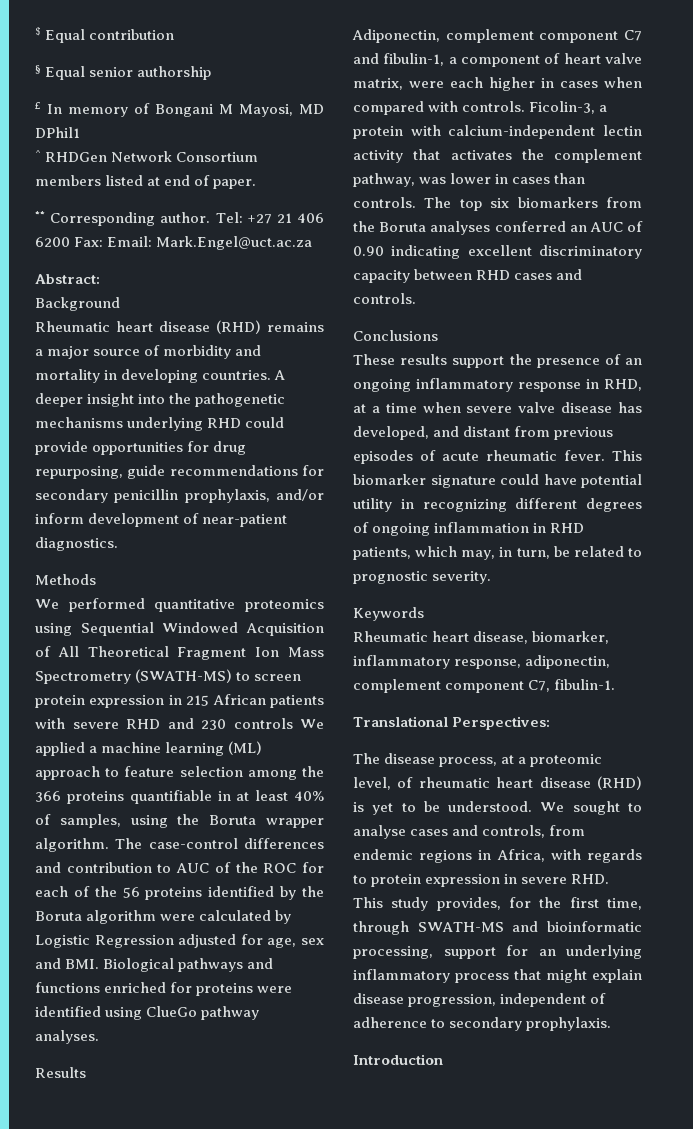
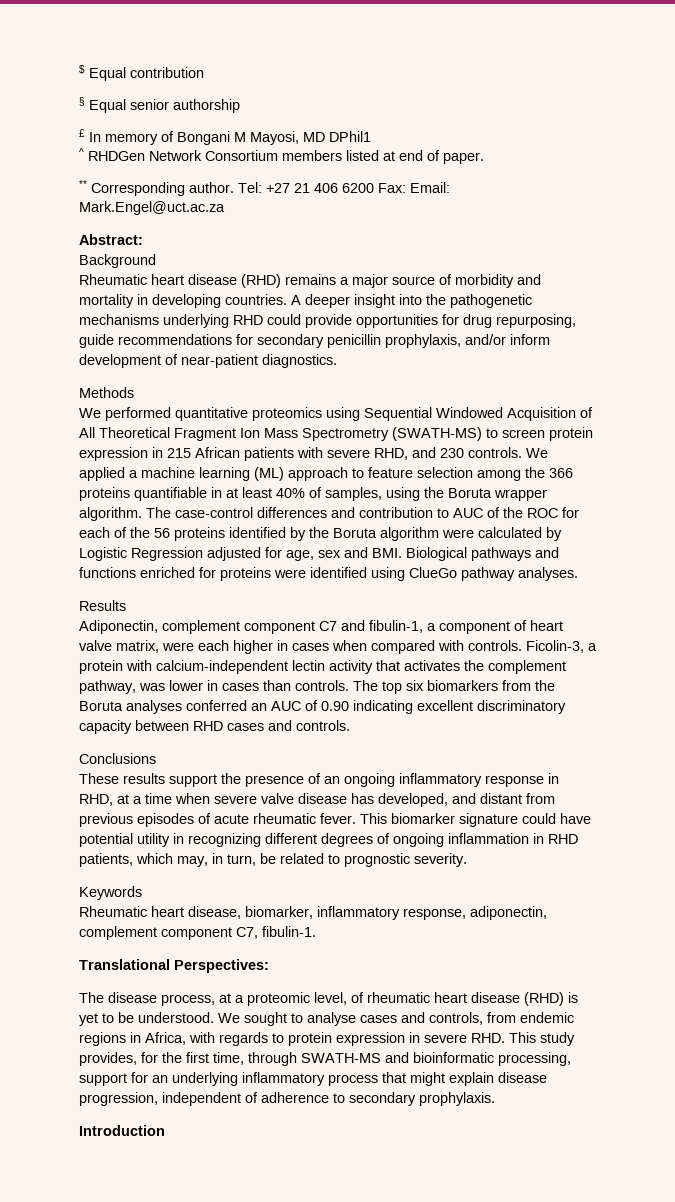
[126,719,160,729] RHD -> [374,448,408,460] RHD,
[233,718,293,729] controls -> [468,447,522,458] controls.

